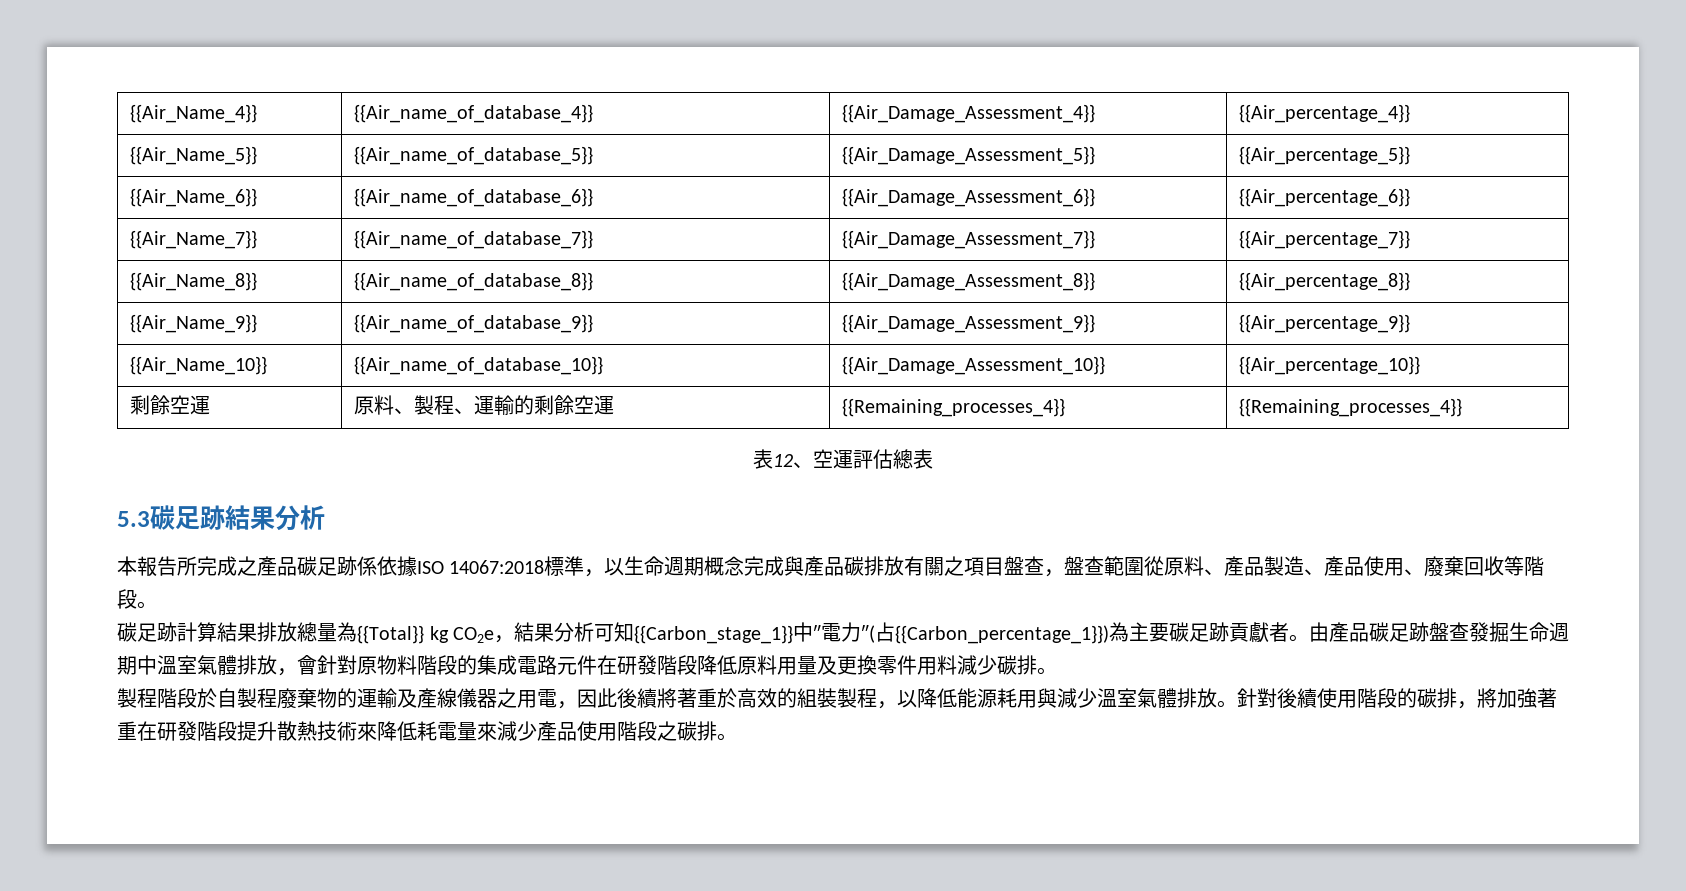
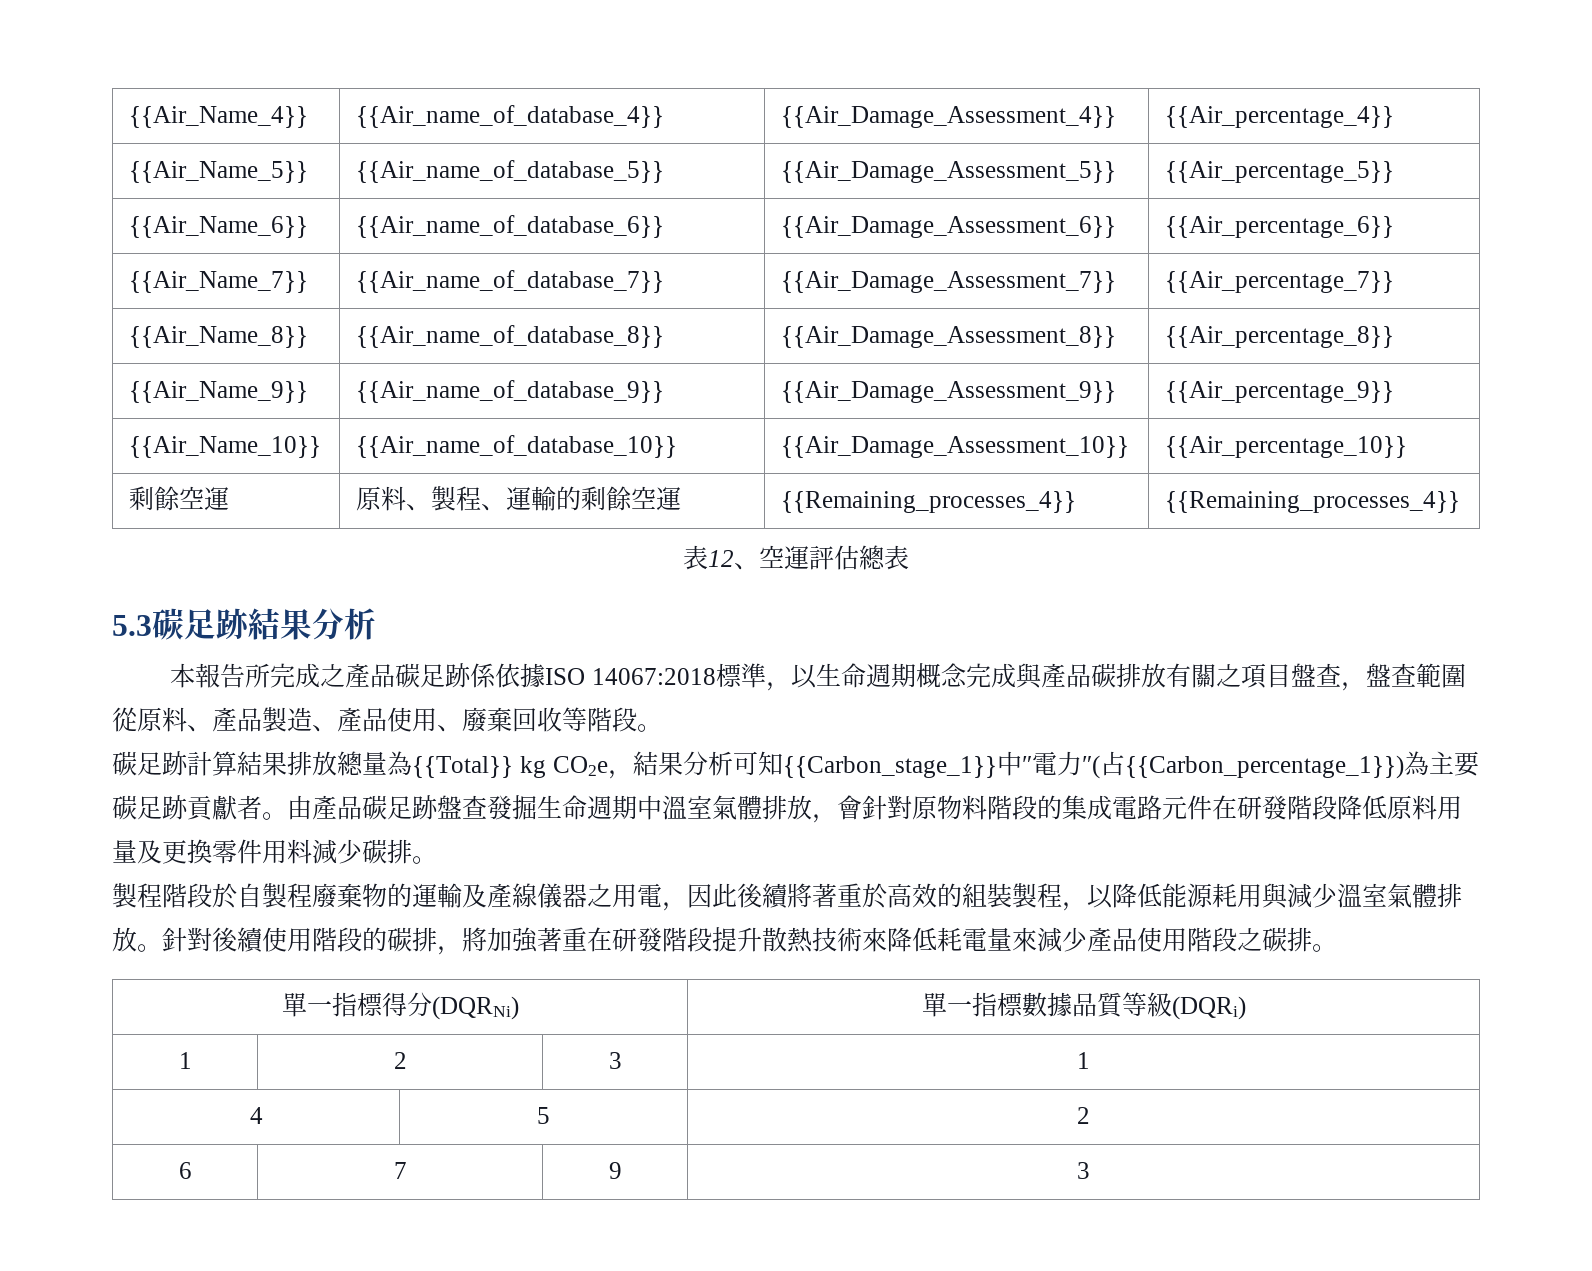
(737, 737) none -> [281,992,519,1020] [921,992,1246,1020] [178,1052,192,1069] [393,1052,407,1069] [608,1052,622,1069] [1077,1052,1090,1069] [249,1107,263,1124] [537,1107,550,1124] [1077,1107,1090,1124] [178,1162,192,1179] [393,1162,407,1179] [608,1162,622,1179] [1077,1162,1090,1179] // 單一指標得分(DQRNi) | 單一指標數據品質等級(DQRi) // 1 | 2 | 3 | 1 // 4 | 5 | 2 // 6 | 7 | 9 | 3

